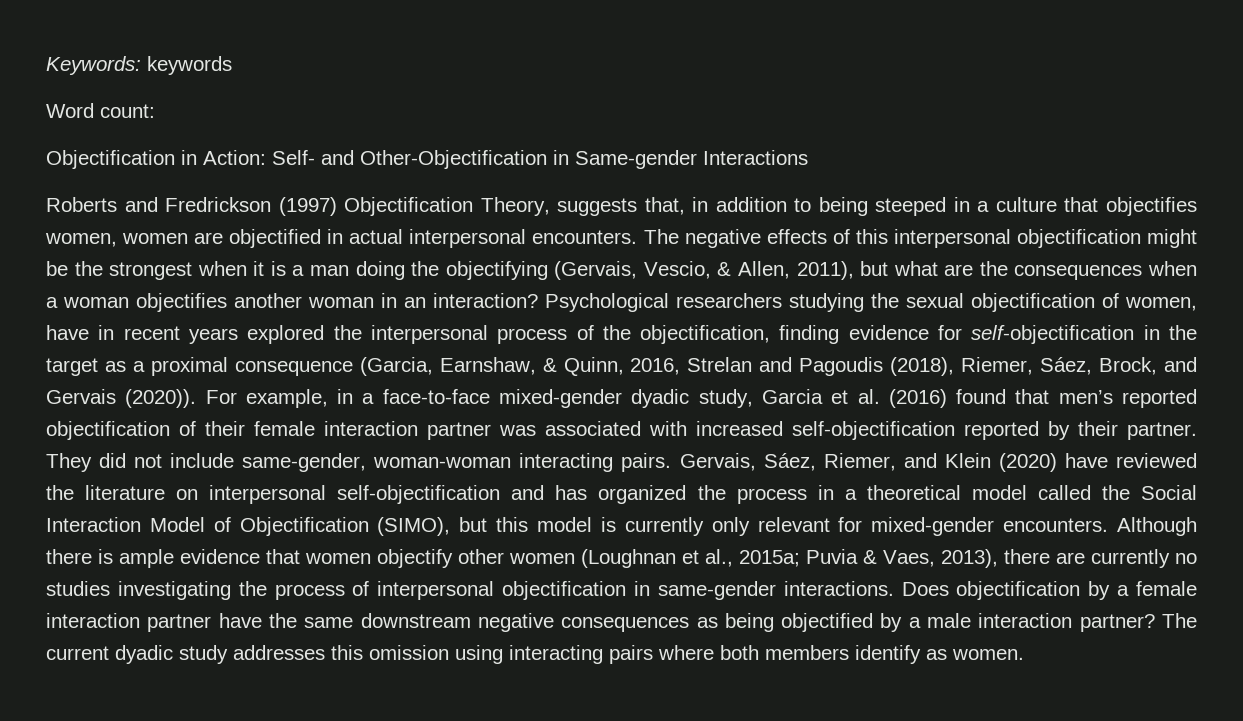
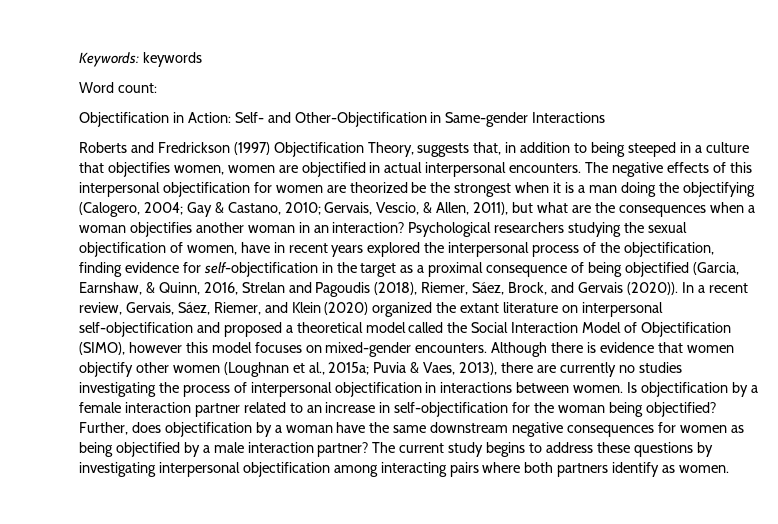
[1147,229,1198,248] might -> [253,182,408,193] for women are theorized
[554,261,638,280] (Gervais, -> [79,202,373,217] (Calogero, 2004; Gay & Castano, 2010; Gervais,
(353, 368) none -> [571,262,689,277] of being objectified
[205,389,1197,408] [46,421,1197,440] [46,453,672,472] For example, in a face-to-face mixed-gender dyadic study, Garcia et al. (2016) found that men’s reported objectification of their female interaction partner was associated with increased self-objectification reported by their partner. They did not include same-gender, woman-woman interacting pairs. -> [681,282,748,293] [79,302,122,315] In a recent review,
[1064,453,1198,468] [46,485,74,500] have reviewed the -> [372,302,500,317] organized the extant
[555,485,834,504] has organized the process in -> [223,322,282,337] proposed
[459,517,488,532] but -> [128,342,182,353] however
[600,517,863,536] is currently only relevant for -> [254,342,322,353] focuses on
[119,549,174,568] ample -> (597, 347) none
[657,581,949,600] same-gender interactions. Does -> [440,382,638,393] interactions between women. Is
(212, 623) none -> [243,402,716,417] [79,422,333,437] related to an increase in self-objectification for the woman being objectified? Further, does objectification by a woman
(690, 624) none -> [657,422,727,433] for women
[115,645,503,664] dyadic study addresses this omission using -> [448,442,713,457] [79,462,378,477] study begins to address these questions by investigating interpersonal objectification among
[765,645,849,660] members -> [557,463,609,477] partners

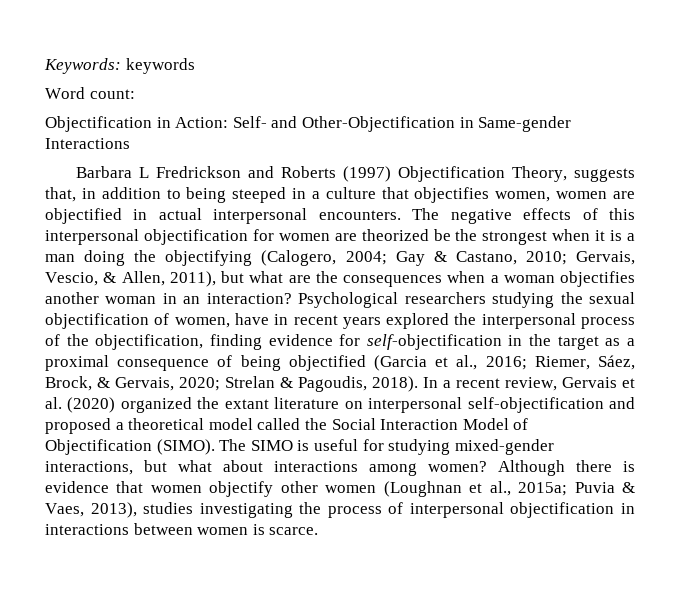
[79,142,230,153] Roberts and Fredrickson -> [75,166,336,178] Barbara L Fredrickson and Roberts
[692,262,739,275] [79,282,748,297] [79,302,321,315] (Garcia, Earnshaw, & Quinn, 2016, Strelan and Pagoudis (2018), Riemer, Sáez, Brock, and Gervais (2020)). In a recent review, Gervais, Sáez, Riemer, and Klein -> [373,355,635,371] [45,376,635,392] [45,397,62,409] (Garcia et al., 2016; Riemer, Sáez, Brock, & Gervais, 2020; Strelan & Pagoudis, 2018). In a recent review, Gervais et al.
[79,342,488,357] (SIMO), however this model focuses on mixed-gender encounters. -> [156,439,554,455] [45,460,487,476] (SIMO). The SIMO is useful for studying mixed-gender interactions, but what about interactions among women?
[501,362,635,377] there are currently no -> (137, 510) none
[573,382,758,397] [79,402,716,417] [79,422,744,437] [79,442,713,457] [79,462,730,477] women. Is objectification by a female interaction partner related to an increase in self-objectification for the woman being objectified? Further, does objectification by a woman have the same downstream negative consequences for women as being objectified by a male interaction partner? The current study begins to address these questions by investigating interpersonal objectification among interacting pairs where both partners identify as women. -> [197,524,319,535] women is scarce.

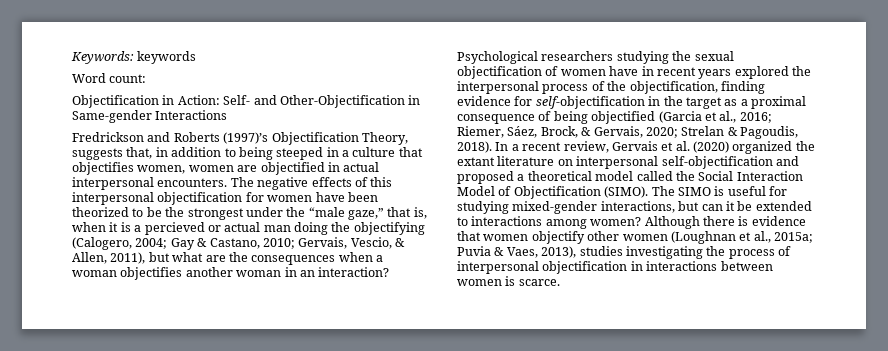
[75,166,149,178] Barbara L -> (228, 115) none
[342,166,391,182] (1997) -> [223,132,269,144] (1997)’s
[334,229,548,245] are theorized be the strongest -> [315,192,378,202] [72,207,427,220] have been theorized to be the strongest under the “male gaze,” that is,
(635, 237) none -> [144,222,261,235] percieved or actual
[174,317,230,328] women, -> [560,69,606,76] women
[178,460,263,472] what about -> [701,201,812,211] [457,217,468,226] can it be extended to

